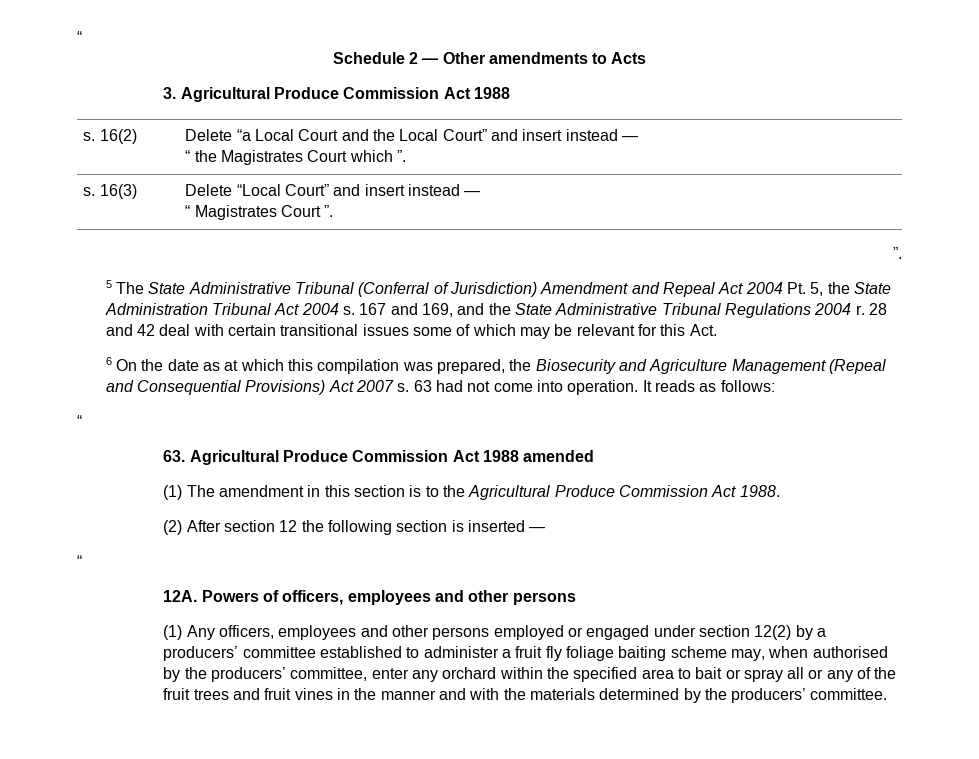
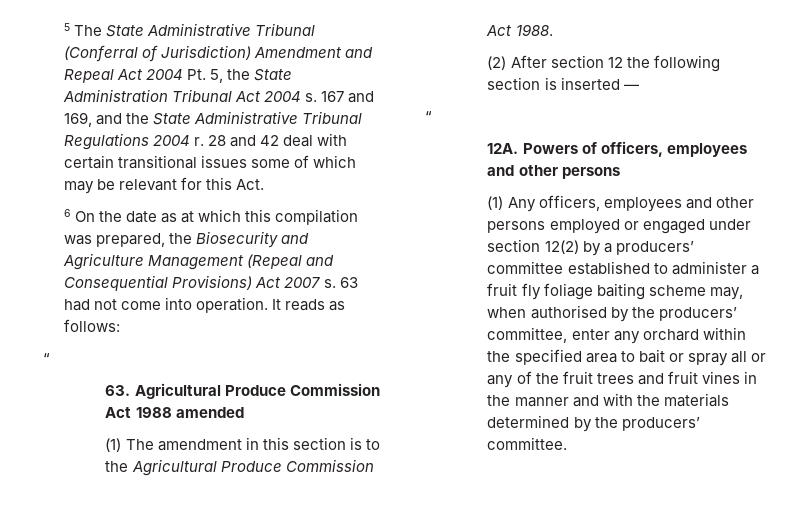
[77,31,82,43] [332,52,647,64] [163,87,510,102] [83,129,137,144] [185,129,638,141] [185,150,407,165] [83,184,137,199] [185,184,481,196] [185,205,334,220] [893,247,902,259] “ // Schedule 2 — Other amendments to Acts // 3. Agricultural Produce Commission Act 1988 // s. 16(2) | Delete “a Local Court and the Local Court” and insert instead — // “ the Magistrates Court which ”. // s. 16(3) | Delete “Local Court” and insert instead — // “ Magistrates Court ”. // ”. // -> (63, 27) none

